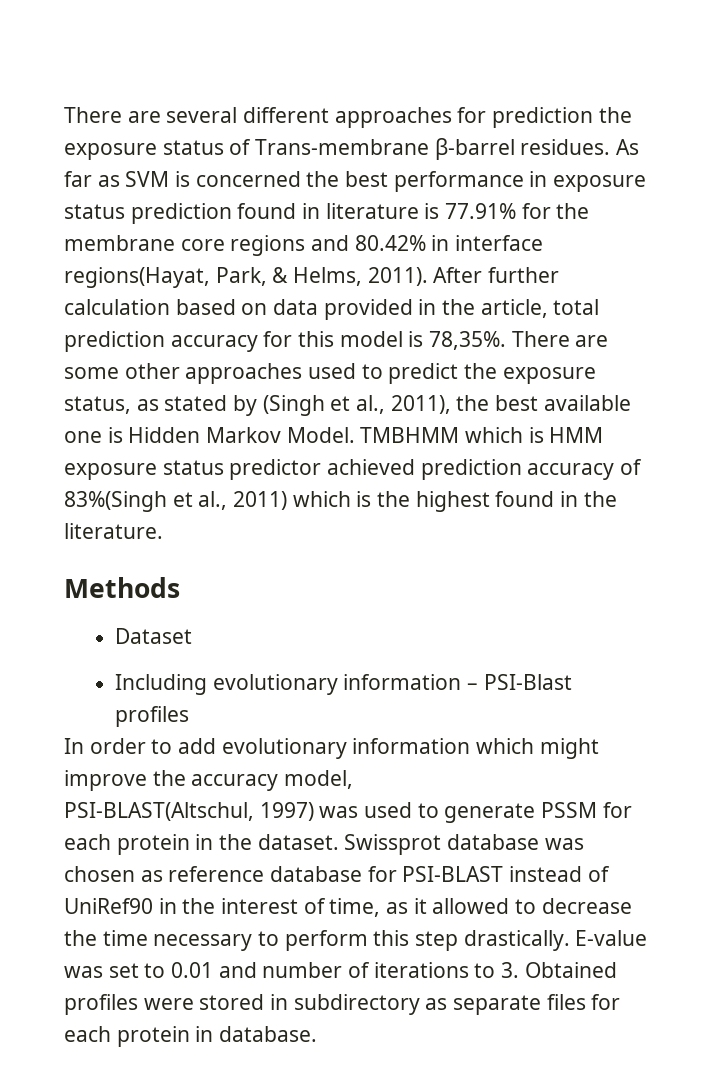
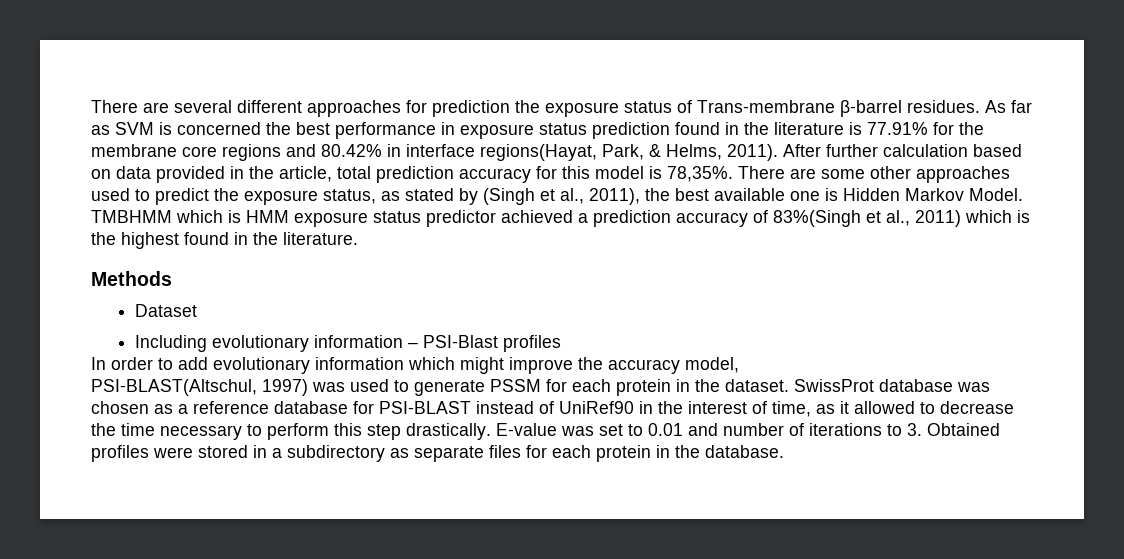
(321, 211) none -> [744,122,769,135] the
(416, 467) none -> [578,213,588,223] a
[344,834,442,855] Swissprot -> [794,379,874,392] SwissProt
(163, 876) none -> [178,404,188,414] a
(289, 1002) none -> [272,448,282,458] a
(214, 1034) none -> [675,445,700,458] the

